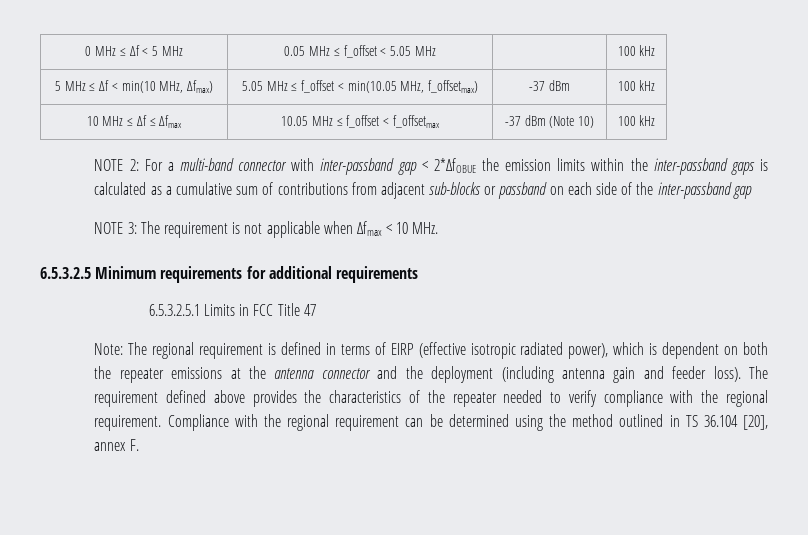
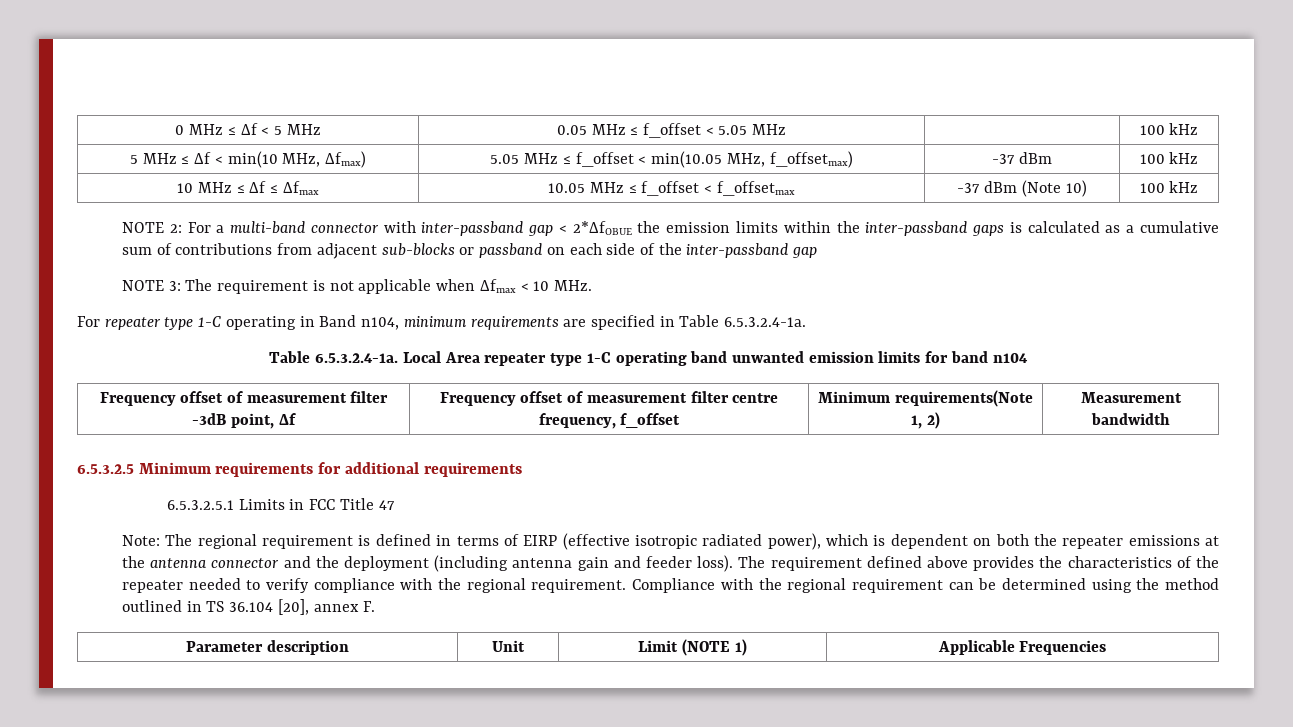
(439, 228) none -> [77,315,807,330] [269,351,1028,366] [99,391,389,406] [192,413,296,429] [439,391,779,406] [538,413,681,429] [818,390,1033,407] [911,412,940,429] [1080,392,1182,403] [1090,413,1170,425] // For repeater type 1-C operating in Band n104, minimum requirements are specified in Table 6.5.3.2.4-1a. // Table 6.5.3.2.4-1a. Local Area repeater type 1-C operating band unwanted emission limits for band n104 // Frequency offset of measurement filter -3dB point, Δf | Frequency offset of measurement filter centre frequency, f_offset | Minimum requirements(Note 1, 2) | Measurement bandwidth
(139, 445) none -> [186,640,349,655] [492,640,525,652] [638,639,747,656] [937,640,1107,655] // Parameter description | Unit | Limit (NOTE 1) | Applicable Frequencies

